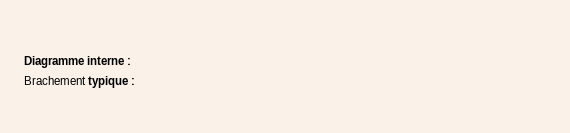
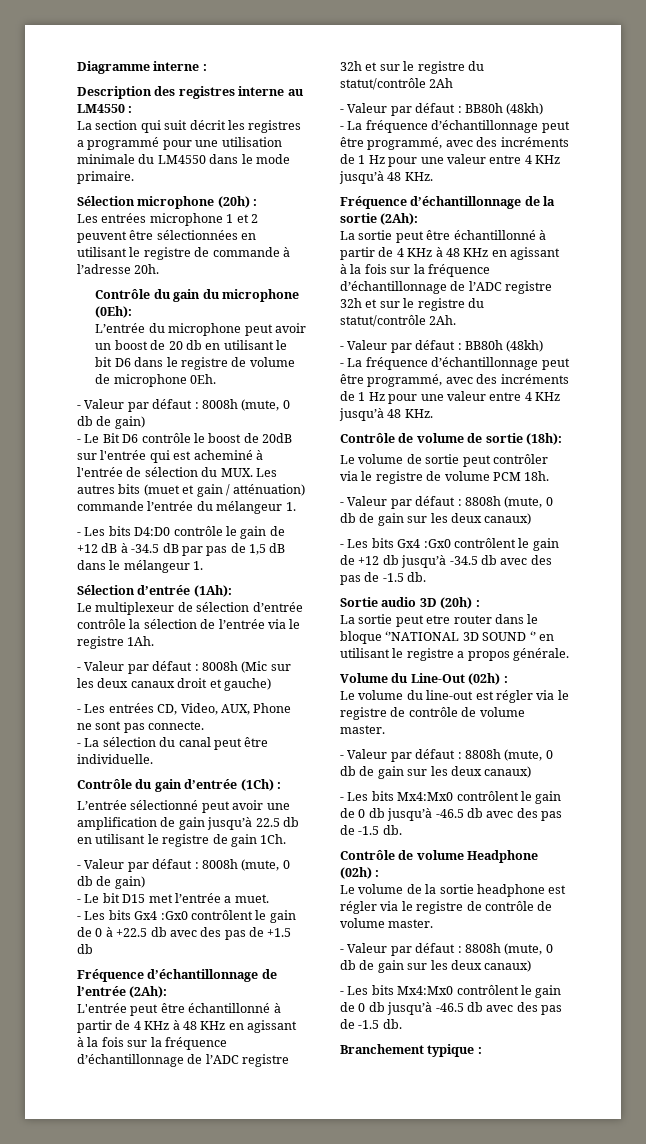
[24,76,86,85] Brachement -> [77,86,304,99] [77,104,133,113] [77,120,302,133] [77,137,282,150] [77,154,290,164] [77,171,134,184] [77,196,258,209] [77,213,258,226] [77,230,257,243] [77,247,290,260] [77,264,160,274] [95,289,299,302] [95,306,133,318] [95,323,306,336] [95,340,288,350] [95,357,295,370] [95,374,217,387] [77,399,290,412] [77,416,145,429] [77,433,292,443] [77,450,263,463] [77,467,277,477] [77,484,306,497] [77,501,296,514] [77,526,285,539] [77,543,286,556] [77,560,204,573] [77,585,232,597] [77,602,303,615] [77,619,301,629] [77,636,155,649] [77,661,291,674] [77,678,271,691] [77,703,292,715] [77,721,205,733] [77,737,269,750] [77,754,153,764] [77,779,281,792] [77,800,290,813] [77,817,299,830] [77,834,287,847] [77,859,290,872] [77,876,145,889] [77,893,269,903] [77,910,296,923] [77,927,292,940] [77,944,93,954] [77,969,277,982] [77,986,168,998] [77,1003,281,1016] [77,1020,297,1033] [77,1037,227,1050] [77,1054,290,1067] [340,61,484,74] [340,78,454,90] [340,103,544,116] [340,120,570,133] [340,137,569,150] [340,154,560,167] [339,171,433,184] [340,196,556,209] [340,213,419,225] [340,230,546,243] [340,247,560,260] [340,264,490,277] [340,281,553,294] [340,298,484,311] [340,315,457,327] [340,340,544,353] [340,357,570,370] [340,374,569,387] [340,391,560,404] [339,408,433,421] [340,433,562,445] [340,454,548,467] [340,471,550,484] [340,496,553,509] [340,513,532,526] [340,538,559,551] [340,555,552,568] [340,572,427,585] [340,597,480,609] [340,614,539,627] [340,631,554,644] [340,648,569,661] [340,673,508,685] [340,690,569,703] [340,707,525,720] [340,725,385,734] [340,749,553,762] [340,766,532,779] [340,791,562,804] [340,808,562,821] [340,825,402,835] [340,850,539,863] [340,867,380,879] [340,884,567,897] [340,901,553,914] [340,918,434,928] [340,943,553,956] [340,960,532,973] [340,985,562,998] [340,1002,562,1015] [340,1019,402,1029] [340,1044,424,1054] Description des registres interne au LM4550 : // La section qui suit décrit les registres a programmé pour une utilisation minimale du LM4550 dans le mode primaire. // Sélection microphone (20h) : // Les entrées microphone 1 et 2 peuvent être sélectionnées en utilisant le registre de commande à l’adresse 20h. // Contrôle du gain du microphone (0Eh): // L’entrée du microphone peut avoir un boost de 20 db en utilisant le bit D6 dans le registre de volume de microphone 0Eh. // - Valeur par défaut : 8008h (mute, 0 db de gain) // - Le Bit D6 contrôle le boost de 20dB sur l'entrée qui est acheminé à l'entrée de sélection du MUX. Les autres bits (muet et gain / atténuation) commande l’entrée du mélangeur 1. // - Les bits D4:D0 contrôle le gain de +12 dB à -34.5 dB par pas de 1,5 dB dans le mélangeur 1. // Sélection d’entrée (1Ah): // Le multiplexeur de sélection d’entrée contrôle la sélection de l’entrée via le registre 1Ah. // - Valeur par défaut : 8008h (Mic sur les deux canaux droit et gauche) // - Les entrées CD, Video, AUX, Phone ne sont pas connecte. // - La sélection du canal peut être individuelle. // Contrôle du gain d’entrée (1Ch) : // L’entrée sélectionné peut avoir une amplification de gain jusqu’à 22.5 db en utilisant le registre de gain 1Ch. // - Valeur par défaut : 8008h (mute, 0 db de gain) // - Le bit D15 met l’entrée a muet. // - Les bits Gx4 :Gx0 contrôlent le gain de 0 à +22.5 db avec des pas de +1.5 db // Fréquence d’échantillonnage de l’entrée (2Ah): // L'entrée peut être échantillonné à partir de 4 KHz à 48 KHz en agissant à la fois sur la fréquence d’échantillonnage de l’ADC registre 32h et sur le registre du statut/contrôle 2Ah // - Valeur par défaut : BB80h (48kh) // - La fréquence d’échantillonnage peut être programmé, avec des incréments de 1 Hz pour une valeur entre 4 KHz jusqu’à 48 KHz. // Fréquence d’échantillonnage de la sortie (2Ah): // La sortie peut être échantillonné à partir de 4 KHz à 48 KHz en agissant à la fois sur la fréquence d’échantillonnage de l’ADC registre 32h et sur le registre du statut/contrôle 2Ah. // - Valeur par défaut : BB80h (48kh) // - La fréquence d’échantillonnage peut être programmé, avec des incréments de 1 Hz pour une valeur entre 4 KHz jusqu’à 48 KHz. // Contrôle de volume de sortie (18h): // Le volume de sortie peut contrôler via le registre de volume PCM 18h. // - Valeur par défaut : 8808h (mute, 0 db de gain sur les deux canaux) // - Les bits Gx4 :Gx0 contrôlent le gain de +12 db jusqu’à -34.5 db avec des pas de -1.5 db. // Sortie audio 3D (20h) : // La sortie peut etre router dans le bloque ‘’NATIONAL 3D SOUND ‘’ en utilisant le registre a propos générale. // Volume du Line-Out (02h) : // Le volume du line-out est régler via le registre de contrôle de volume master. // - Valeur par défaut : 8808h (mute, 0 db de gain sur les deux canaux) // - Les bits Mx4:Mx0 contrôlent le gain de 0 db jusqu’à -46.5 db avec des pas de -1.5 db. // Contrôle de volume Headphone (02h) : // Le volume de la sortie headphone est régler via le registre de contrôle de volume master. // - Valeur par défaut : 8808h (mute, 0 db de gain sur les deux canaux) // - Les bits Mx4:Mx0 contrôlent le gain de 0 db jusqu’à -46.5 db avec des pas de -1.5 db. // Branchement

